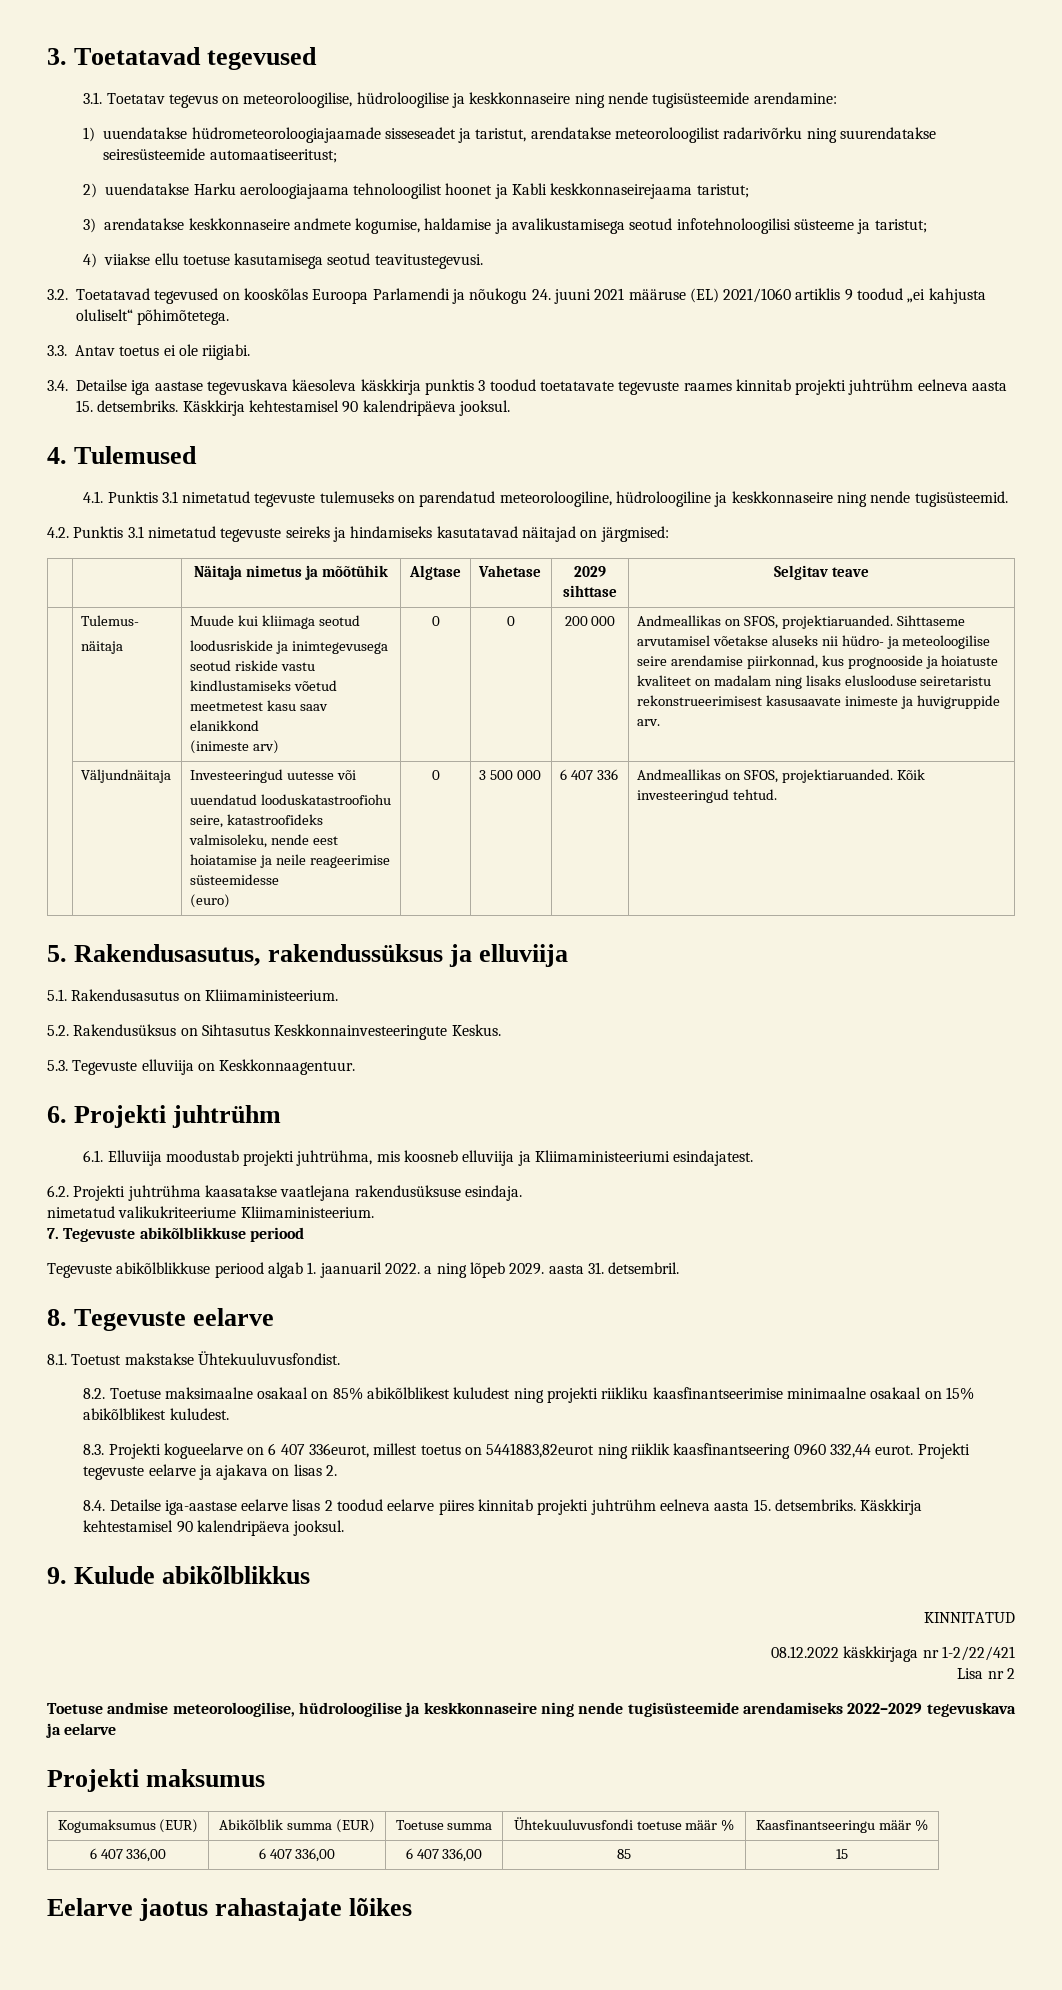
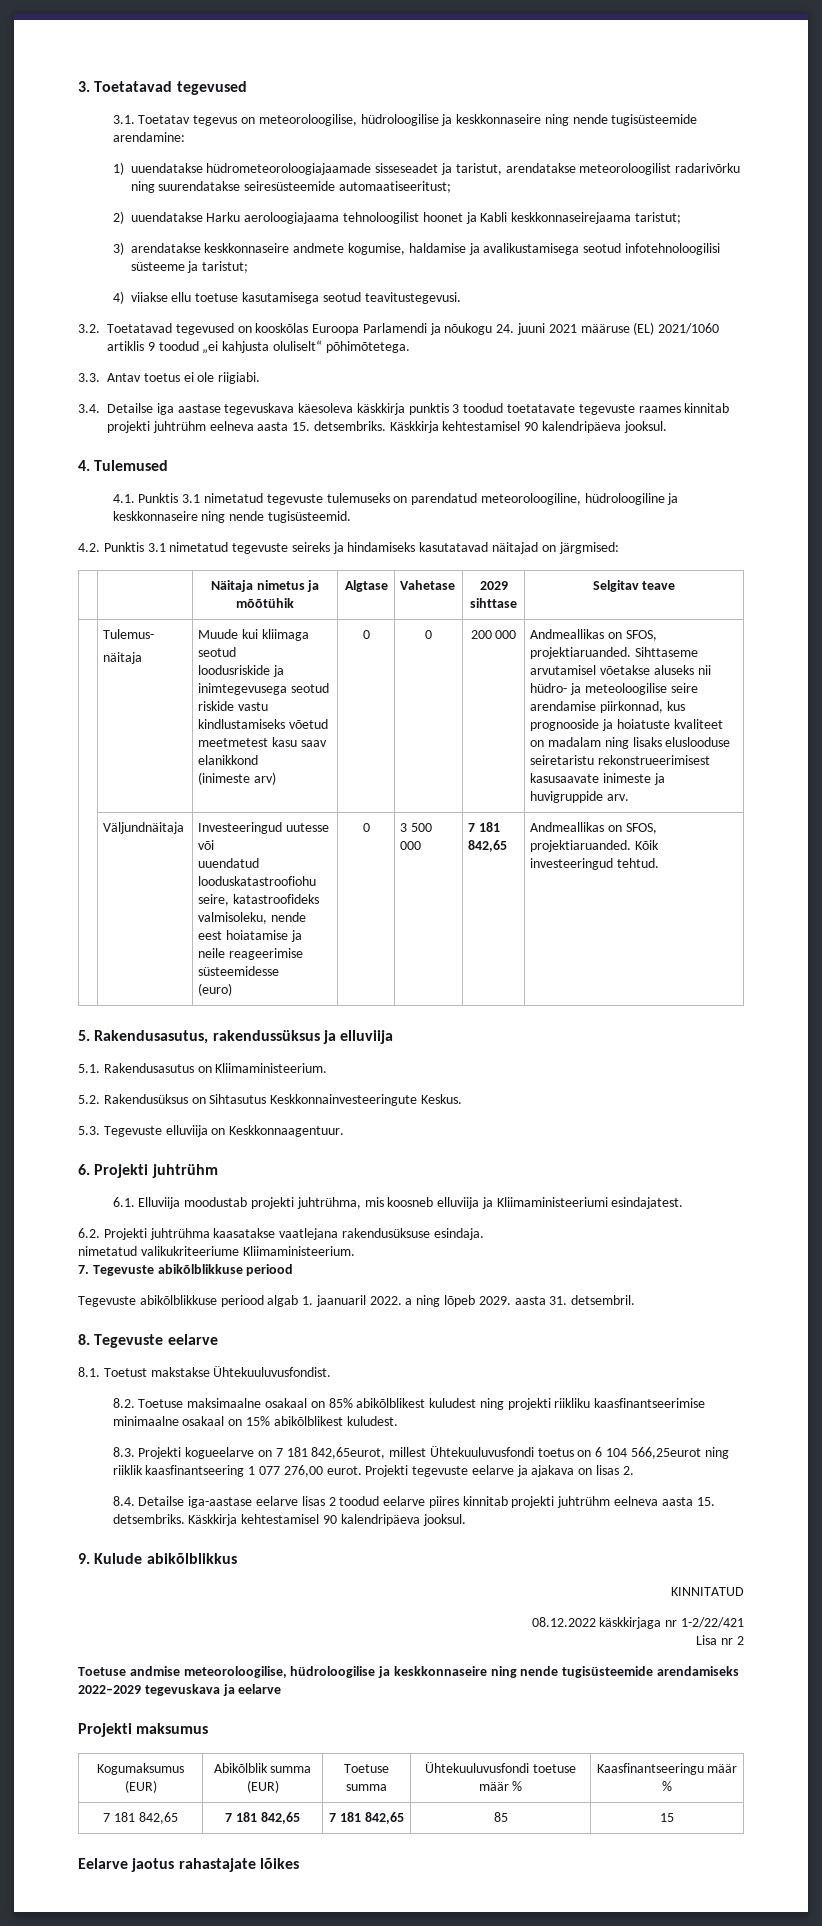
[559,769,618,780] 6 407 336 -> [468,822,501,832] [468,840,508,852] 7 181 842,65
[268,1443,871,1459] 6 407 336eurot, millest toetus on 5441883,82eurot ning riiklik kaasfinantseering 0960 332,44 -> [275,1446,729,1459] [112,1465,323,1477] 7 181 842,65eurot, millest Ühtekuuluvusfondi toetus on 6 104 566,25eurot ning riiklik kaasfinantseering 1 077 276,00
[89,1848,167,1862] [258,1848,336,1862] [405,1848,483,1862] 6 407 336,00 | 6 407 336,00 | 6 407 336,00 -> [103,1812,178,1824] [225,1812,300,1824] [329,1812,404,1824] 7 181 842,65 | 7 181 842,65 | 7 181 842,65

